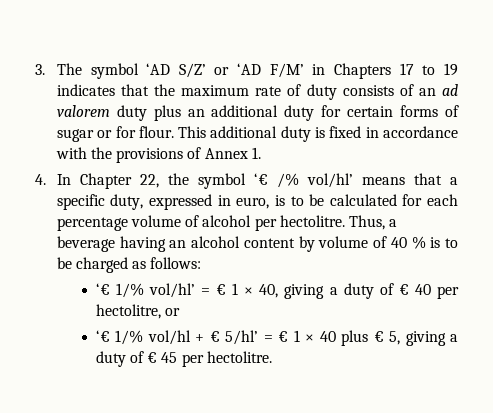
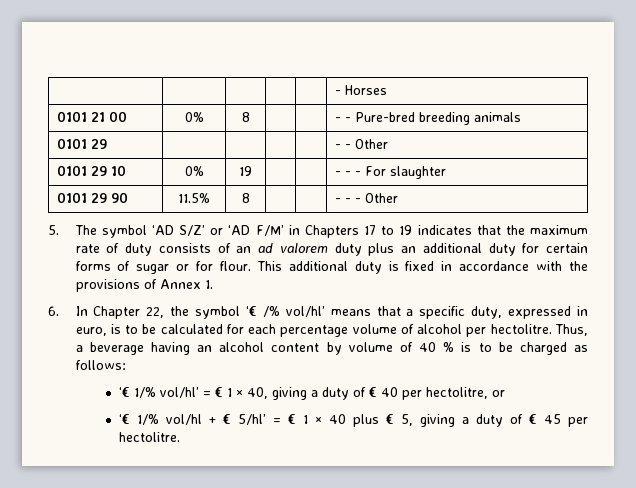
[35,64,45,75] 3. -> [334,85,387,95] [56,111,127,122] [184,112,204,122] [241,112,250,122] [334,112,521,125] [56,138,107,149] [334,139,388,149] [56,165,126,176] [184,166,204,176] [239,166,252,176] [334,166,446,179] [56,192,128,203] [178,193,210,203] [241,193,250,203] [334,193,398,203] [48,225,59,235] | | | | | - Horses // 0101 21 00 | 0% | 8 | | | - - Pure-bred breeding animals // 0101 29 | | | | | - - Other // 0101 29 10 | 0% | 19 | | | - - - For slaughter // 0101 29 90 | 11.5% | 8 | | | - - - Other // 5.
[35,174,46,185] 4. -> [48,306,59,316] 6.

